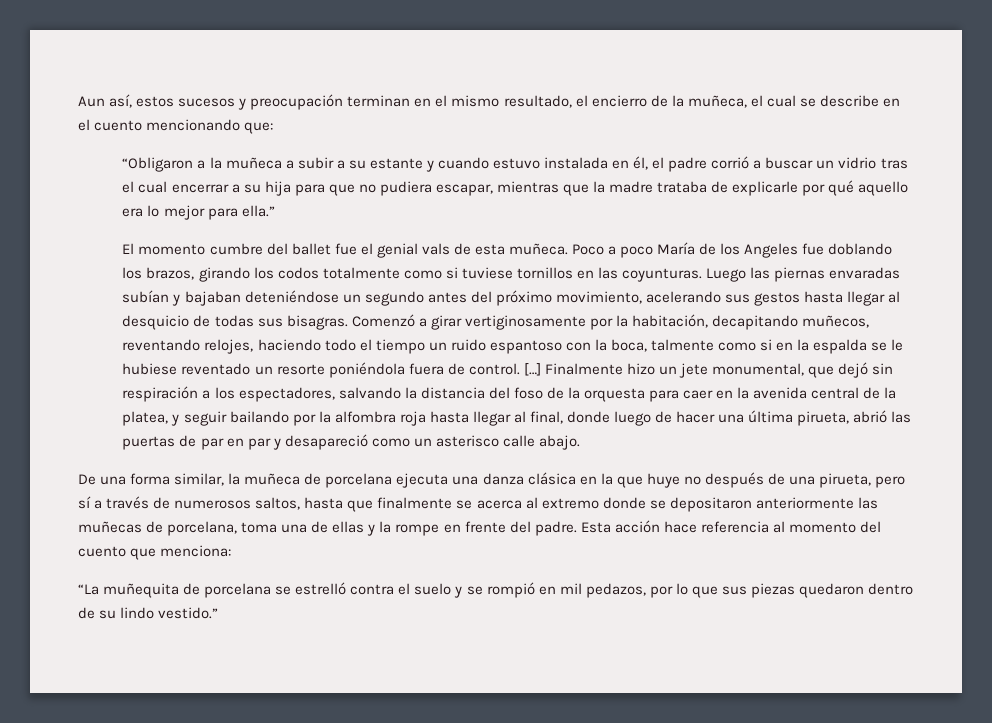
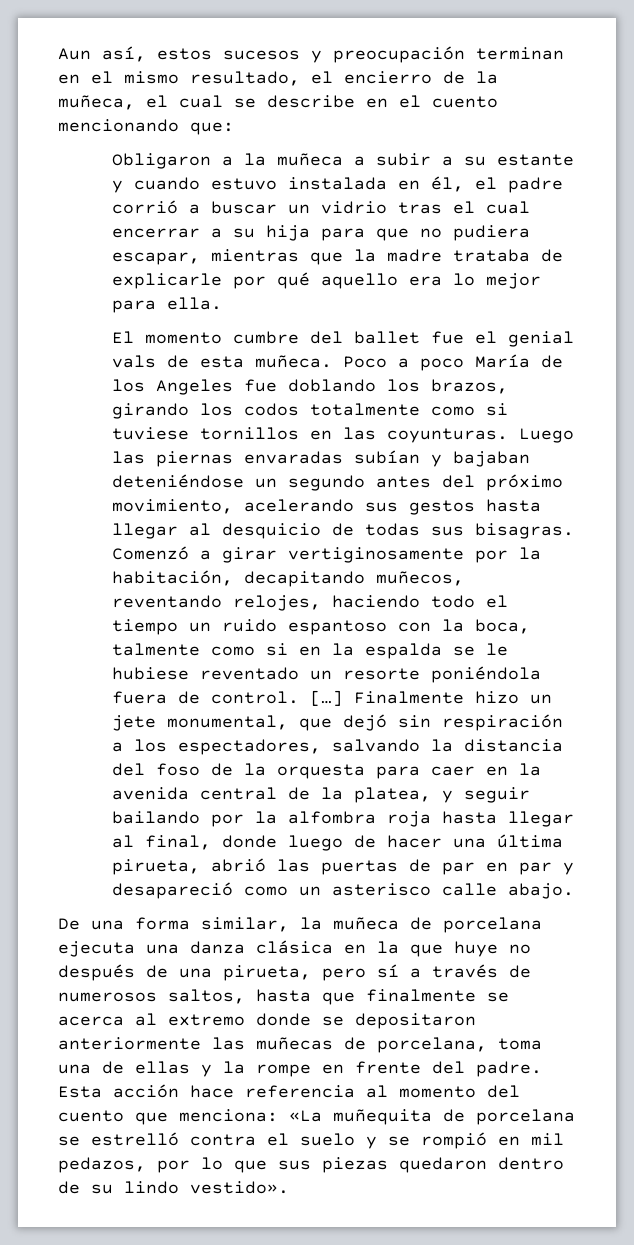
[122,157,194,172] “Obligaron -> [111,153,211,169] Obligaron
[241,205,275,217] ella.” -> [166,297,222,310] ella.
[78,584,99,595] // “La -> [289,1110,322,1122] «La
[158,607,219,619] vestido.” -> [190,1181,289,1194] vestido».

